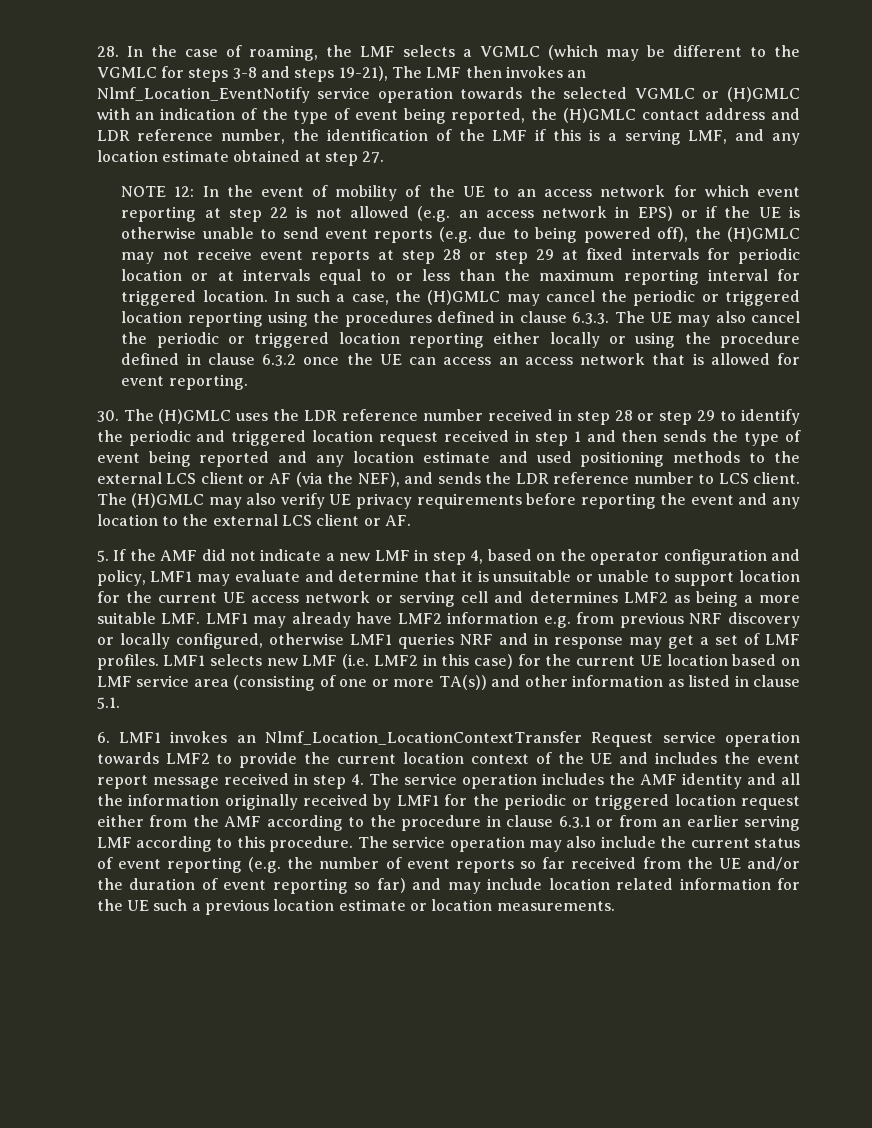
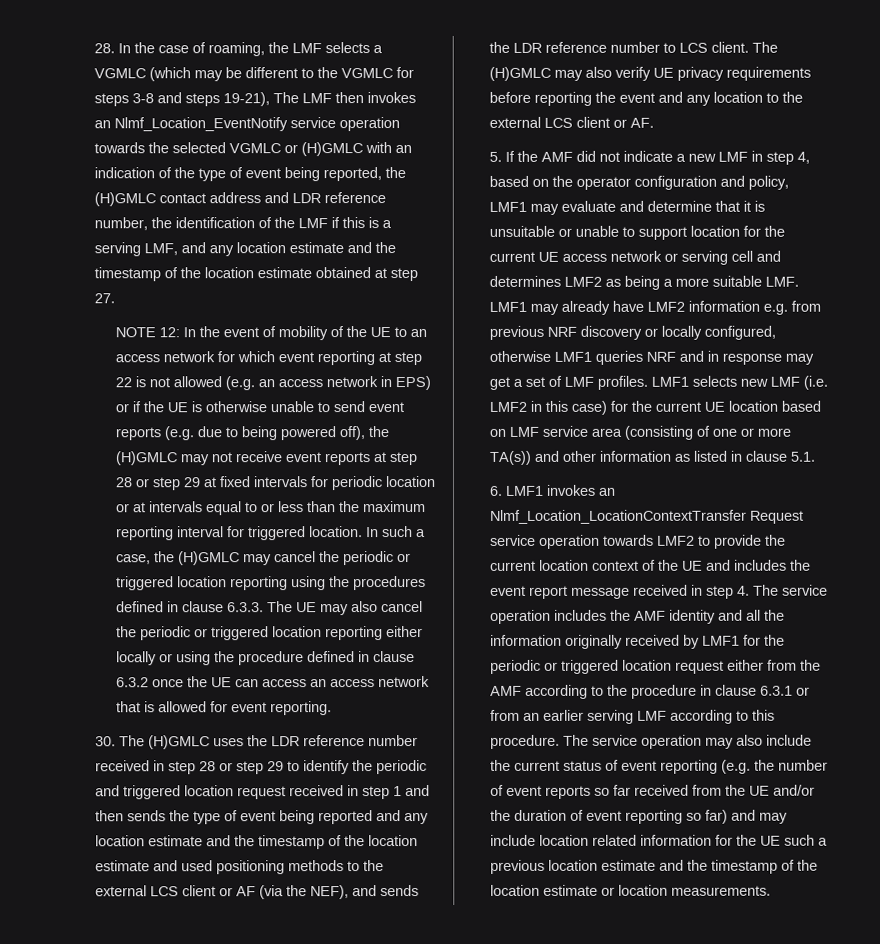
(229, 156) none -> [347,242,397,254] [94,267,313,282] and the timestamp of the location estimate
(528, 457) none -> [234,835,419,850] [95,860,179,872] the timestamp of the location estimate and
(406, 905) none -> [659,859,819,874] [490,884,599,896] and the timestamp of the location estimate

